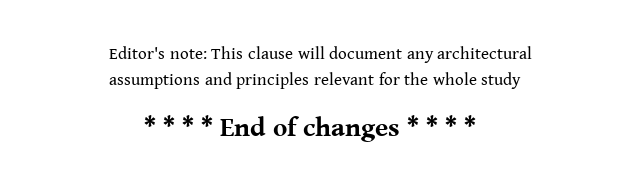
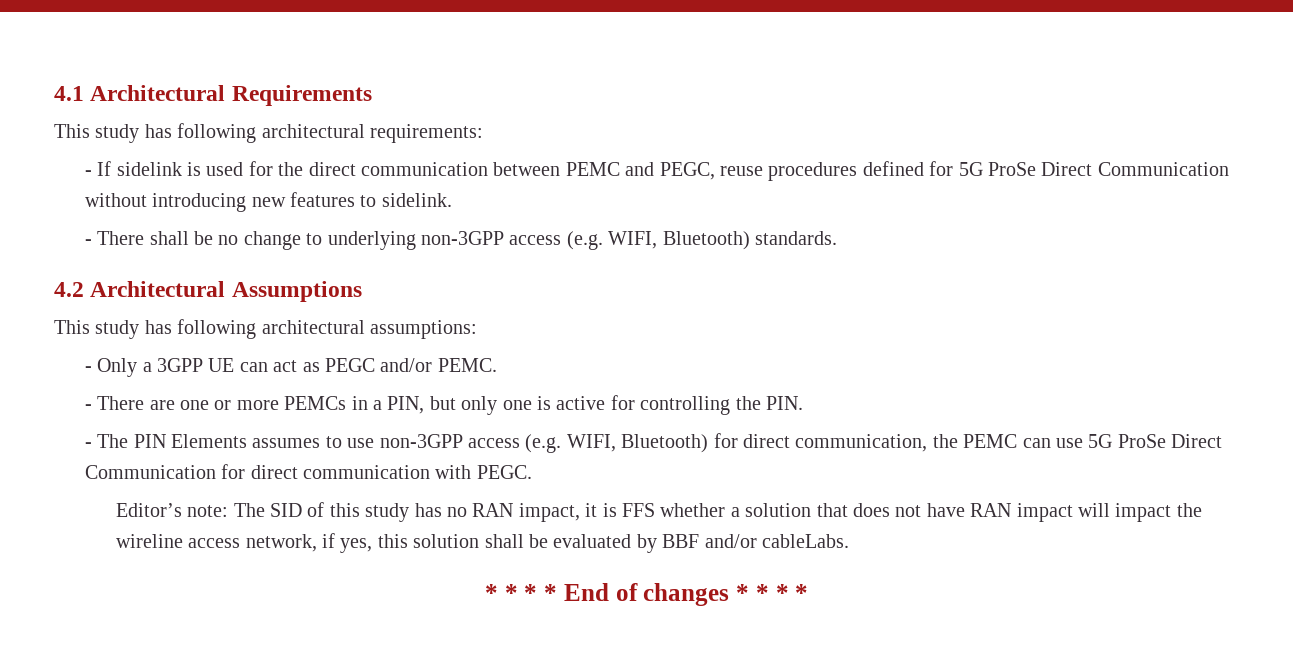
[109,46,533,63] [109,72,522,89] Editor's note: This clause will document any architectural assumptions and principles relevant for the whole study -> [54,85,372,106] [54,123,483,143] [84,161,1229,181] [84,192,452,212] [84,231,838,250] [54,281,362,302] [54,319,477,339] [84,358,497,377] [84,395,804,415] [84,433,1223,453] [84,464,532,479] [115,502,1202,522] [115,533,849,553] 4.1 Architectural Requirements // This study has following architectural requirements: // - If sidelink is used for the direct communication between PEMC and PEGC, reuse procedures defined for 5G ProSe Direct Communication without introducing new features to sidelink. // - There shall be no change to underlying non-3GPP access (e.g. WIFI, Bluetooth) standards. // 4.2 Architectural Assumptions // This study has following architectural assumptions: // - Only a 3GPP UE can act as PEGC and/or PEMC. // - There are one or more PEMCs in a PIN, but only one is active for controlling the PIN. // - The PIN Elements assumes to use non-3GPP access (e.g. WIFI, Bluetooth) for direct communication, the PEMC can use 5G ProSe Direct Communication for direct communication with PEGC. // Editor’s note: The SID of this study has no RAN impact, it is FFS whether a solution that does not have RAN impact will impact the wireline access network, if yes, this solution shall be evaluated by BBF and/or cableLabs.

